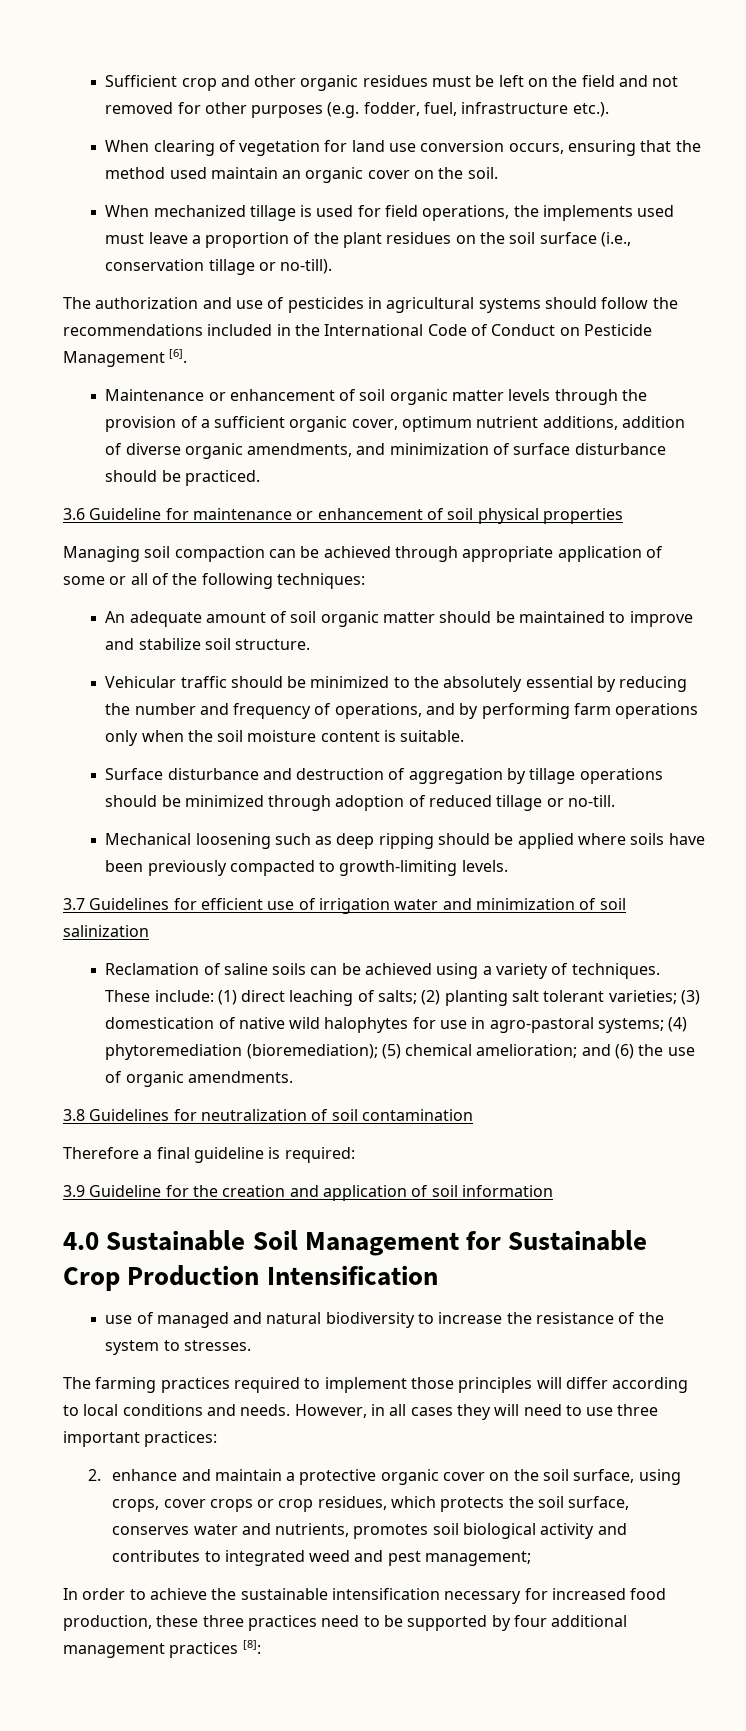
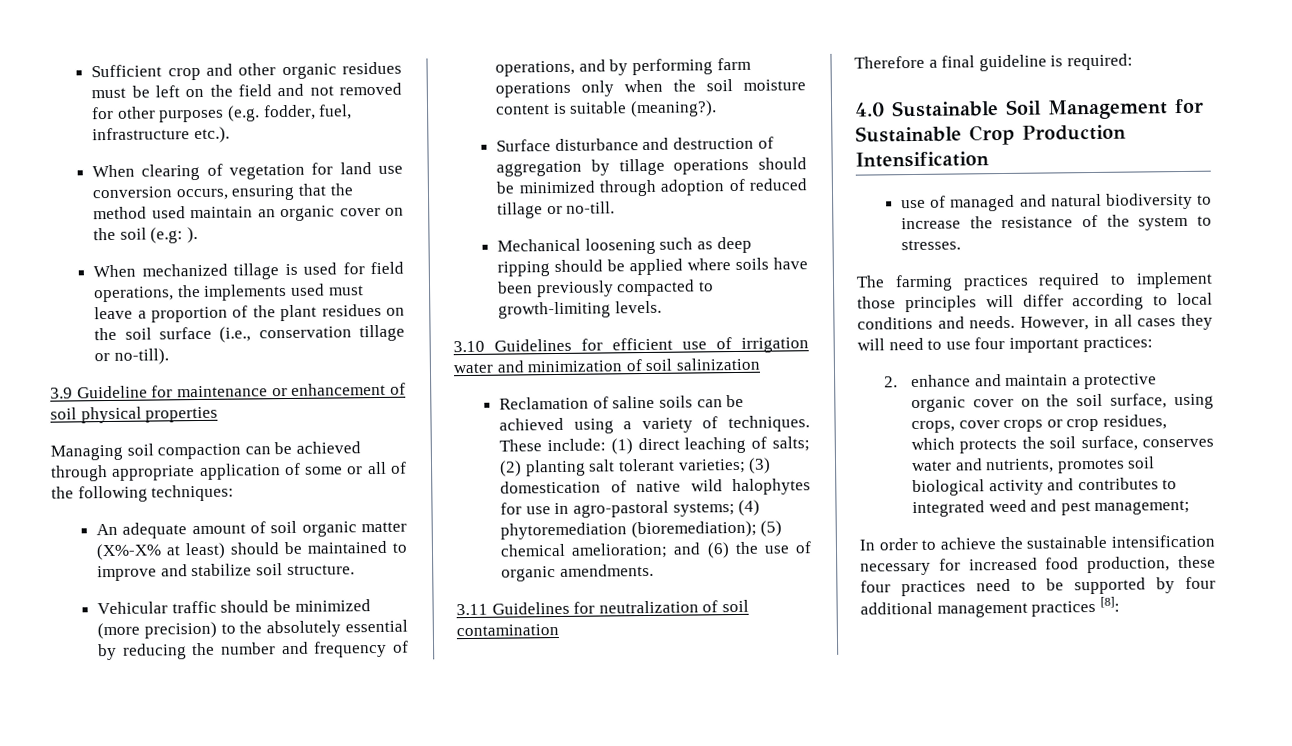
[467,167,498,179] soil. -> [119,227,198,244] soil (e.g: ).
[63,297,678,313] [63,324,652,336] [63,349,188,367] [105,389,648,405] [105,416,686,432] [105,443,666,459] [105,470,260,486] [63,508,85,520] The authorization and use of pesticides in agricultural systems should follow the recommendations included in the International Code of Conduct on Pesticide Management [6]. // Maintenance or enhancement of soil organic matter levels through the provision of a sufficient organic cover, optimum nutrient additions, addition of diverse organic amendments, and minimization of surface disturbance should be practiced. // 3.6 -> [50,387,73,399] 3.9
(436, 617) none -> [96,542,227,561] (X%-X% at least)
(390, 682) none -> [97,621,217,640] (more precision)
[400,730,465,742] suitable. -> [569,100,717,118] suitable (meaning?).
[63,898,85,910] 3.7 -> [453,340,485,353] 3.10
[63,1109,85,1121] 3.8 -> [456,603,488,616] 3.11
[63,1185,553,1201] // 3.9 Guideline for the creation and application of soil information -> (1133, 62) none
[617,1404,659,1416] three -> [974,336,1006,350] four
[202,1615,244,1627] three -> [860,580,891,593] four

